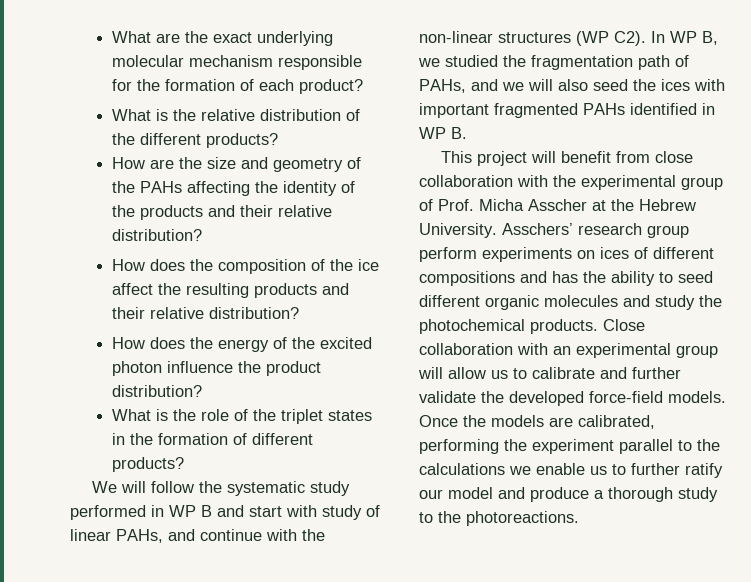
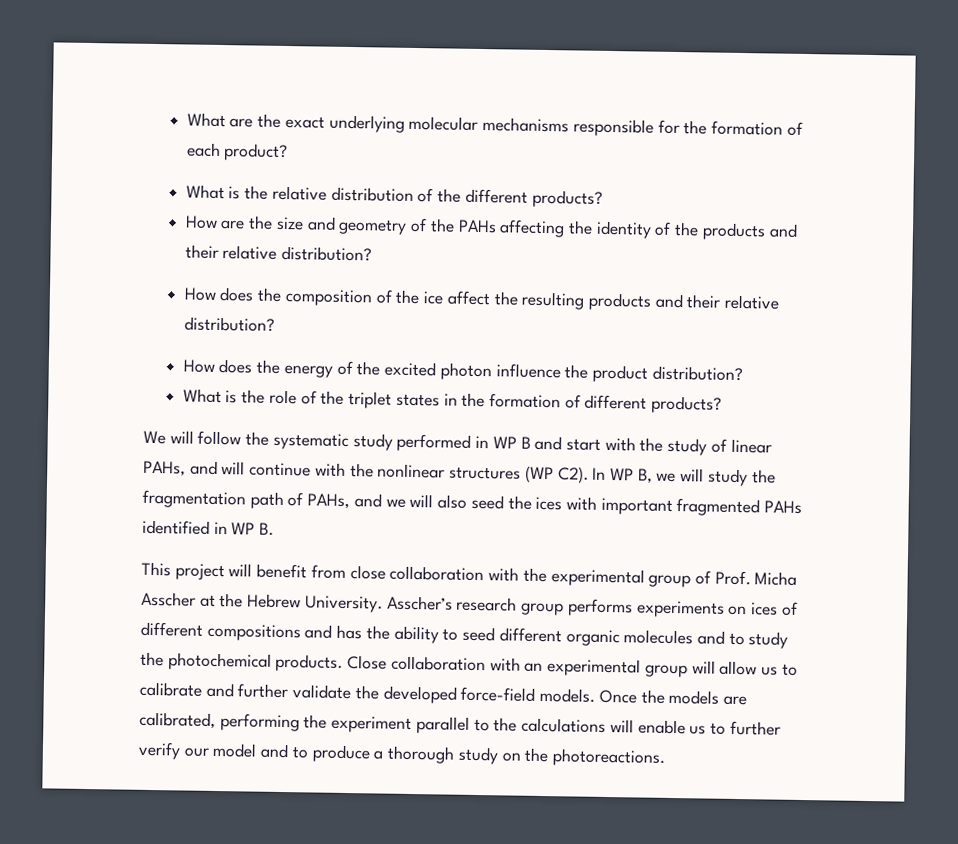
[188,55,273,67] mechanism -> [482,117,570,133] mechanisms
(317, 511) none -> [639,437,664,452] the
(195, 535) none -> [221,461,246,475] will
[419,31,493,43] non-linear -> [377,463,446,479] nonlinear
[445,55,498,67] studied -> [680,468,748,487] will study
[502,223,573,235] Asschers’ -> [386,595,453,611] Asscher’s
[419,247,477,262] perform -> [567,598,633,617] performs
(650, 301) none -> [728,632,745,646] to
[509,466,531,475] we -> [609,719,634,733] will
[685,463,723,478] ratify -> [138,741,181,760] verify
(525, 493) none -> [291,746,308,759] to
[419,512,433,523] to -> [501,752,521,762] on

